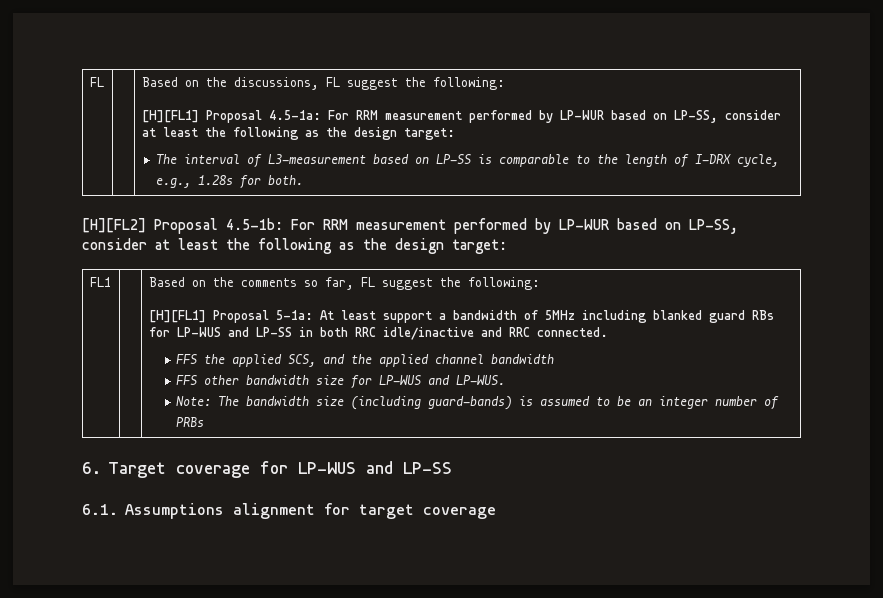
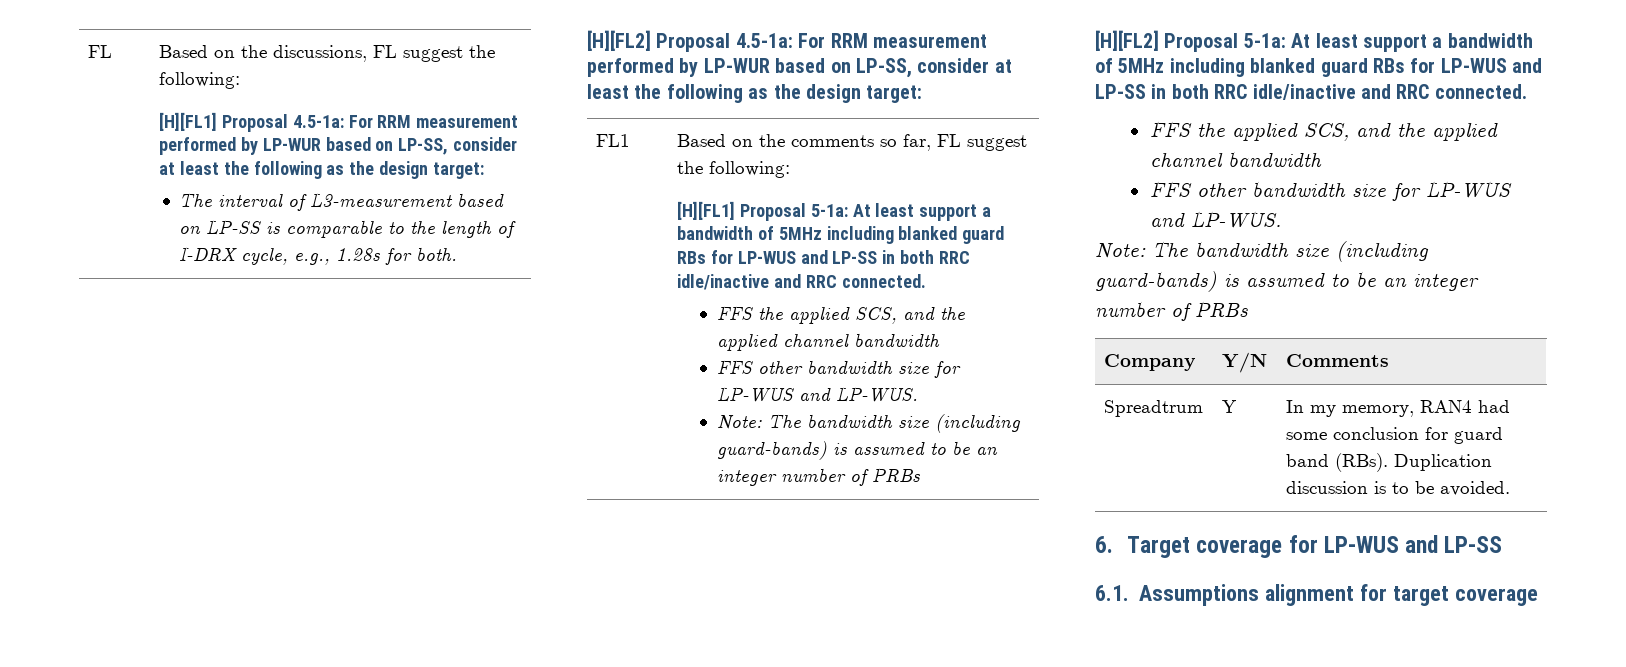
[226,218,283,230] 4.5-1b: -> [735,33,793,48] 4.5-1a:
(205, 422) none -> [1095,30,1533,52] [1095,58,1543,77] [1095,84,1527,100] [1149,121,1498,141] [1149,151,1322,167] [1149,181,1512,201] [1149,211,1281,228] [1095,241,1429,262] [1095,271,1479,292] [1095,301,1248,321] [1104,354,1197,371] [1222,352,1268,373] [1286,354,1390,367] [1104,400,1204,417] [1222,400,1238,413] [1286,400,1511,417] [1286,427,1504,444] [1286,453,1493,472] [1286,481,1511,496] // [H][FL2] Proposal 5-1a: At least support a bandwidth of 5MHz including blanked guard RBs for LP-WUS and LP-SS in both RRC idle/inactive and RRC connected. // FFS the applied SCS, and the applied channel bandwidth // FFS other bandwidth size for LP-WUS and LP-WUS. // Note: The bandwidth size (including guard-bands) is assumed to be an integer number of PRBs // Company | Y/N | Comments // Spreadtrum | Y | In my memory, RAN4 had some conclusion for guard band (RBs). Duplication discussion is to be avoided.

